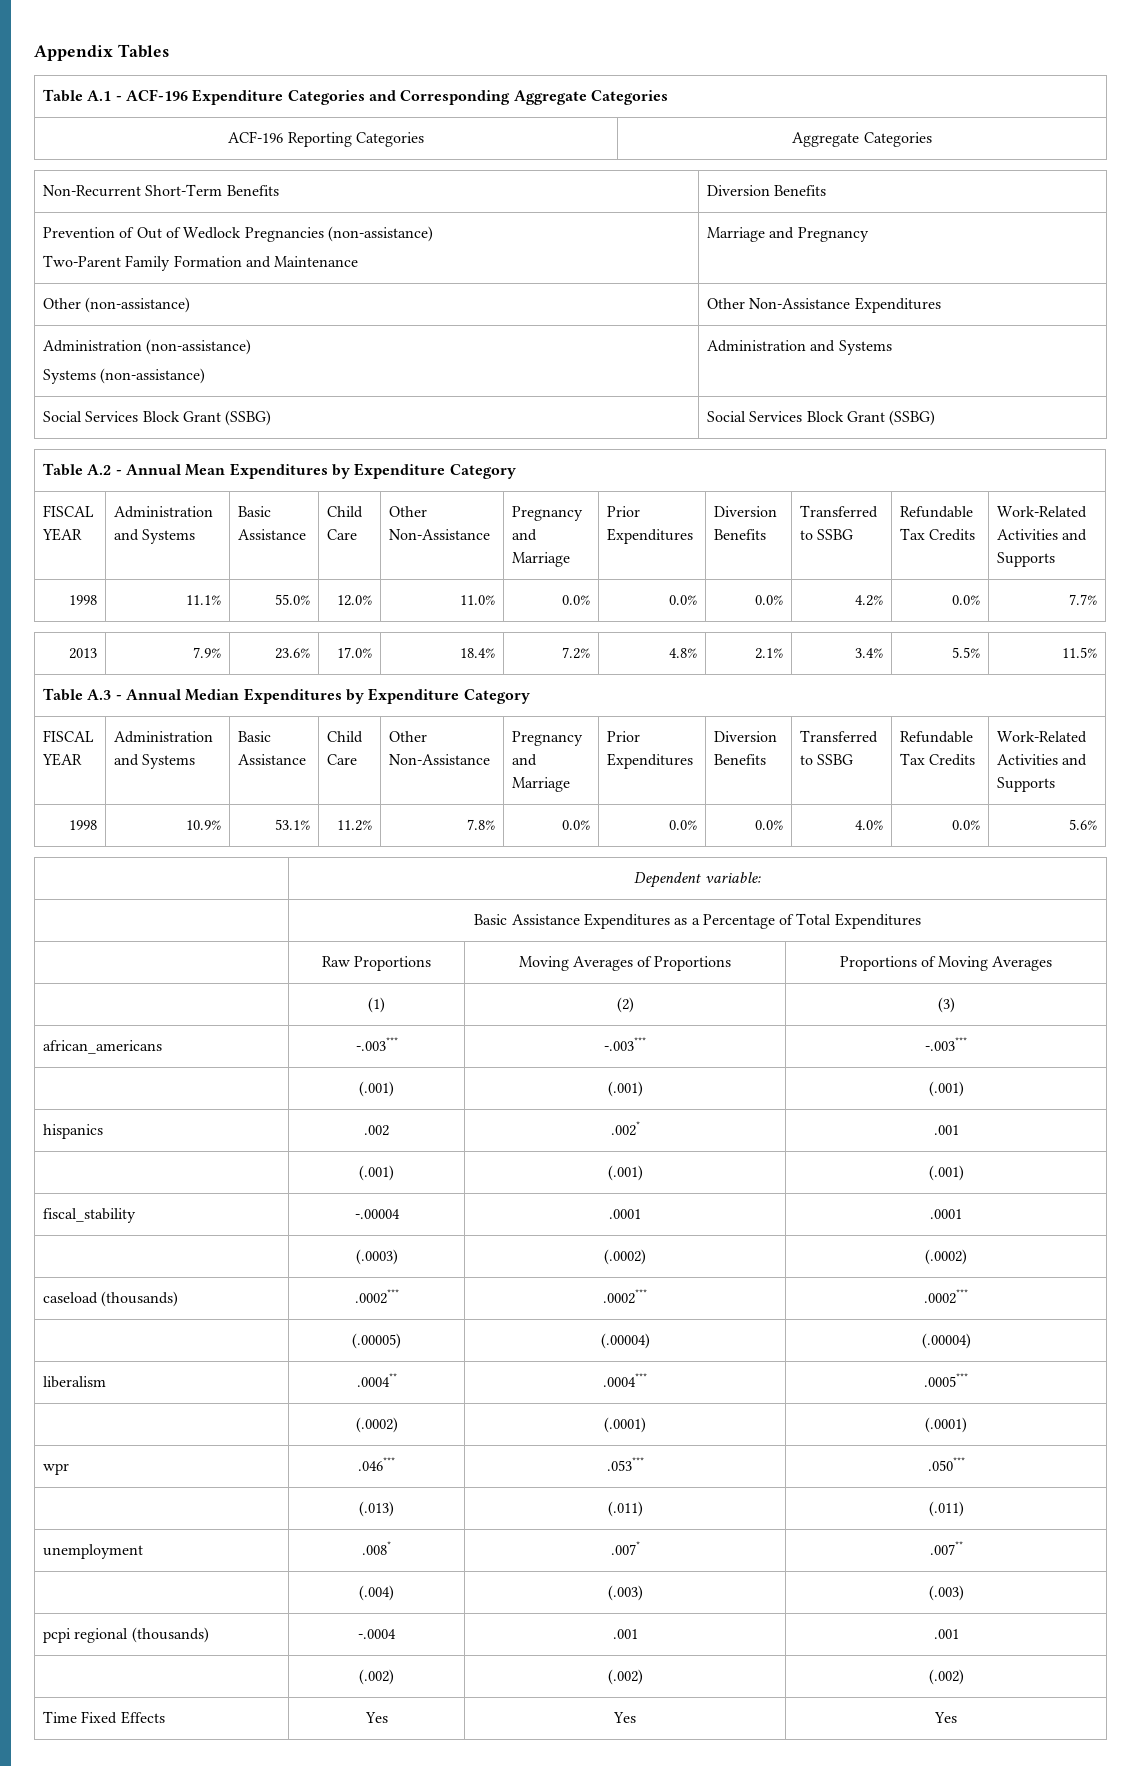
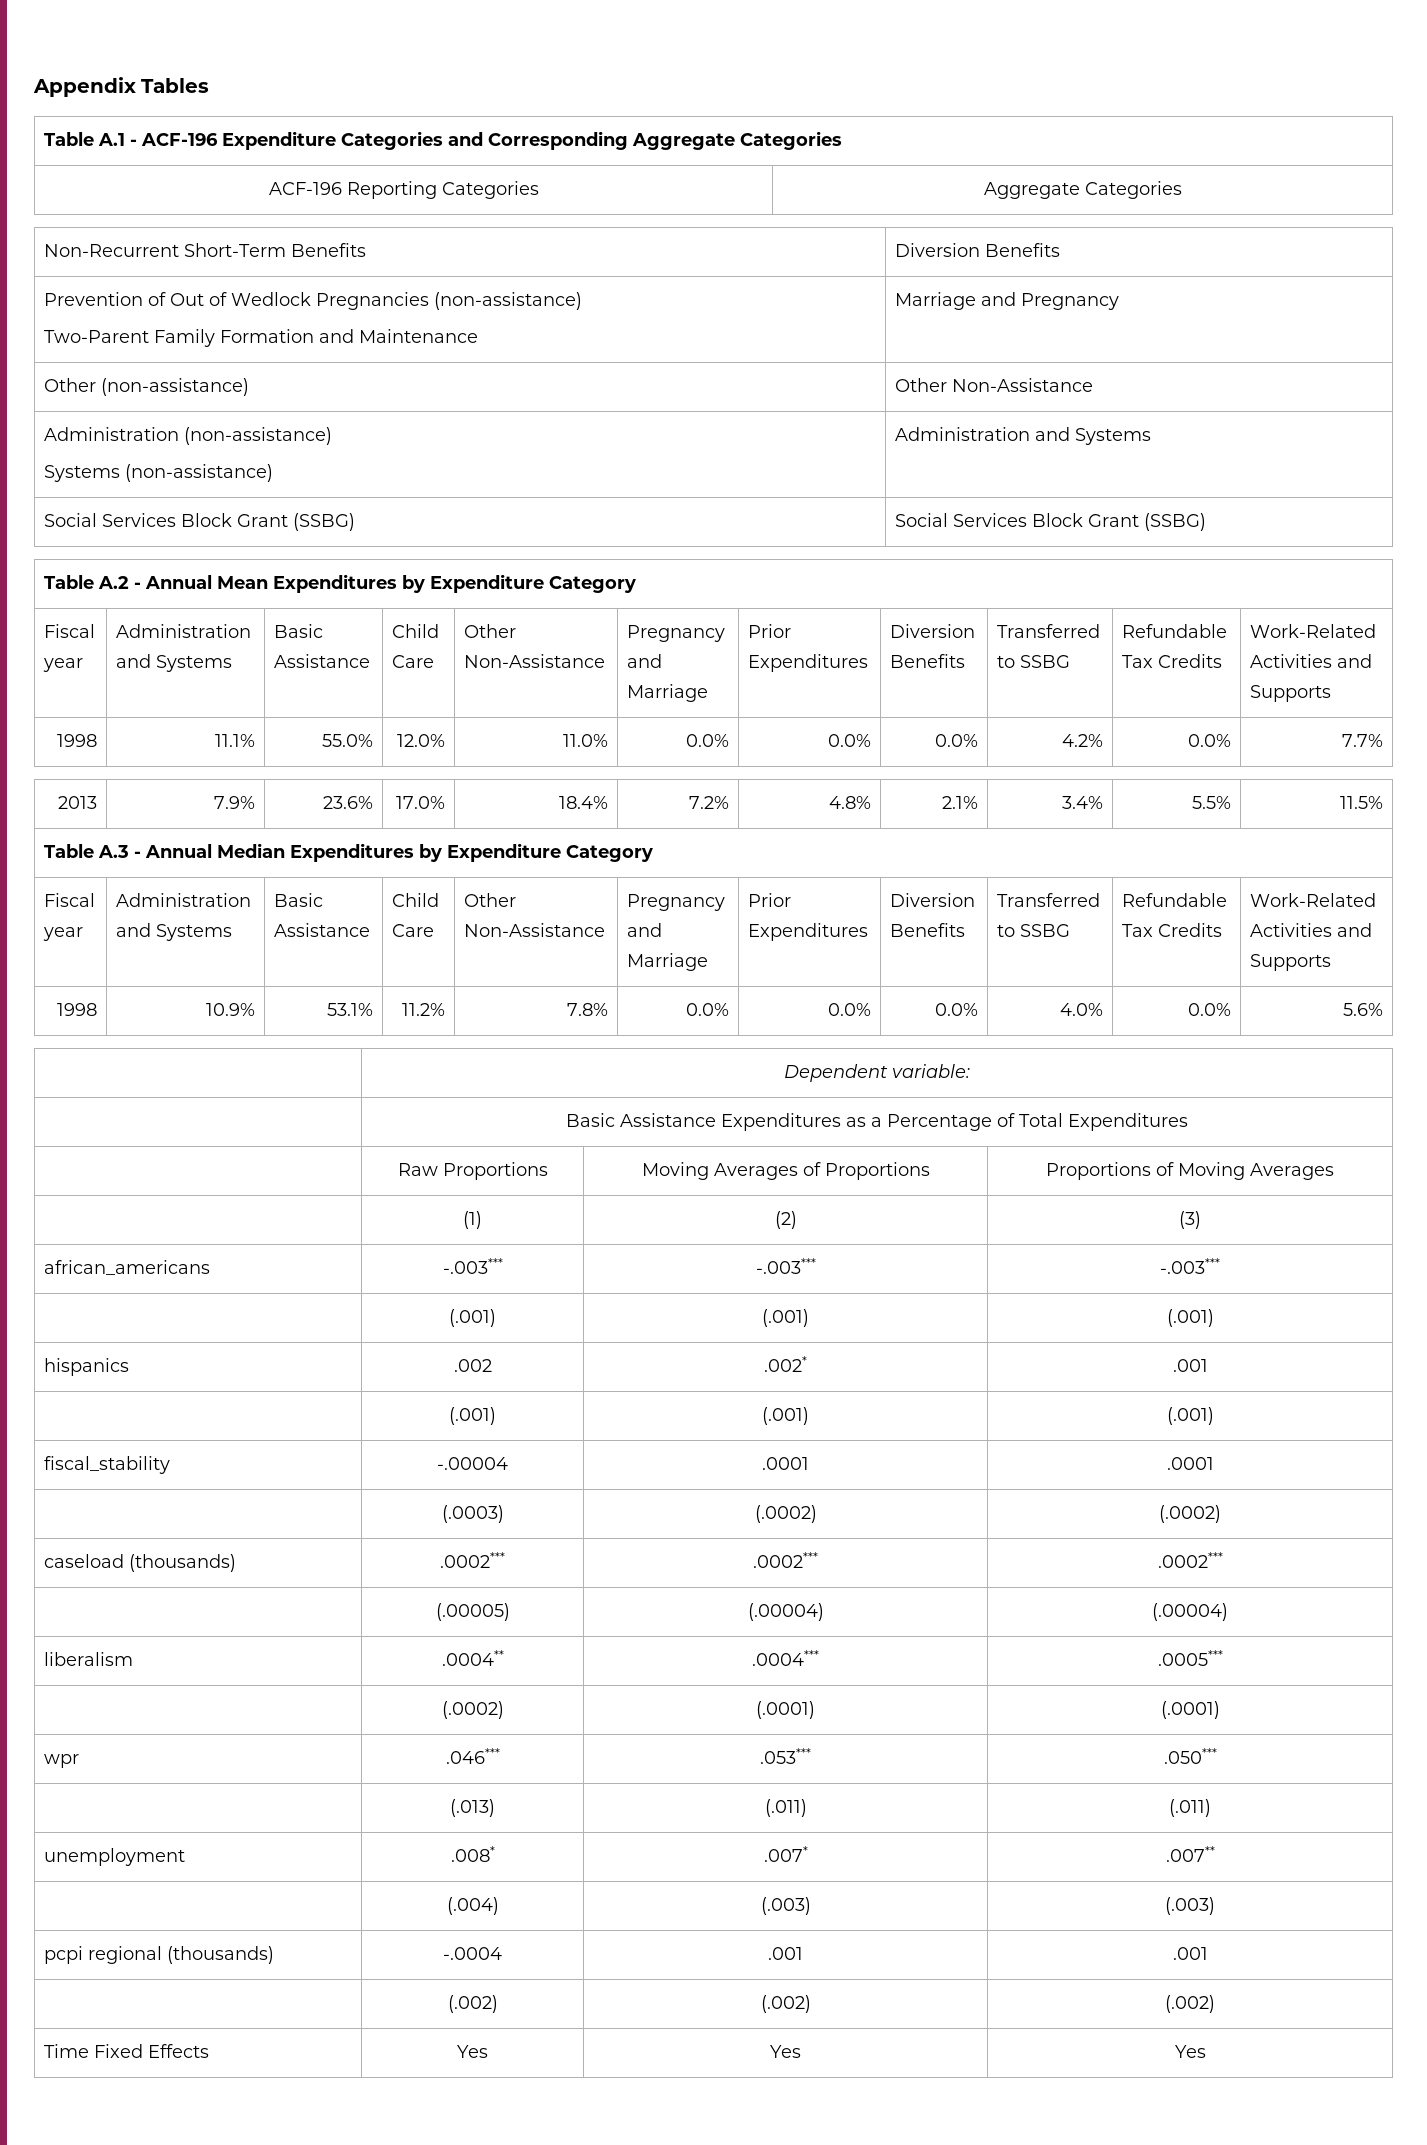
[854,297,941,313] Expenditures -> (1093, 385) none
[43,505,95,517] [42,528,83,541] FISCAL YEAR -> [43,624,95,638] [42,658,83,672] Fiscal year
[43,730,95,742] [42,753,83,766] FISCAL YEAR -> [43,893,95,907] [42,927,83,941] Fiscal year

